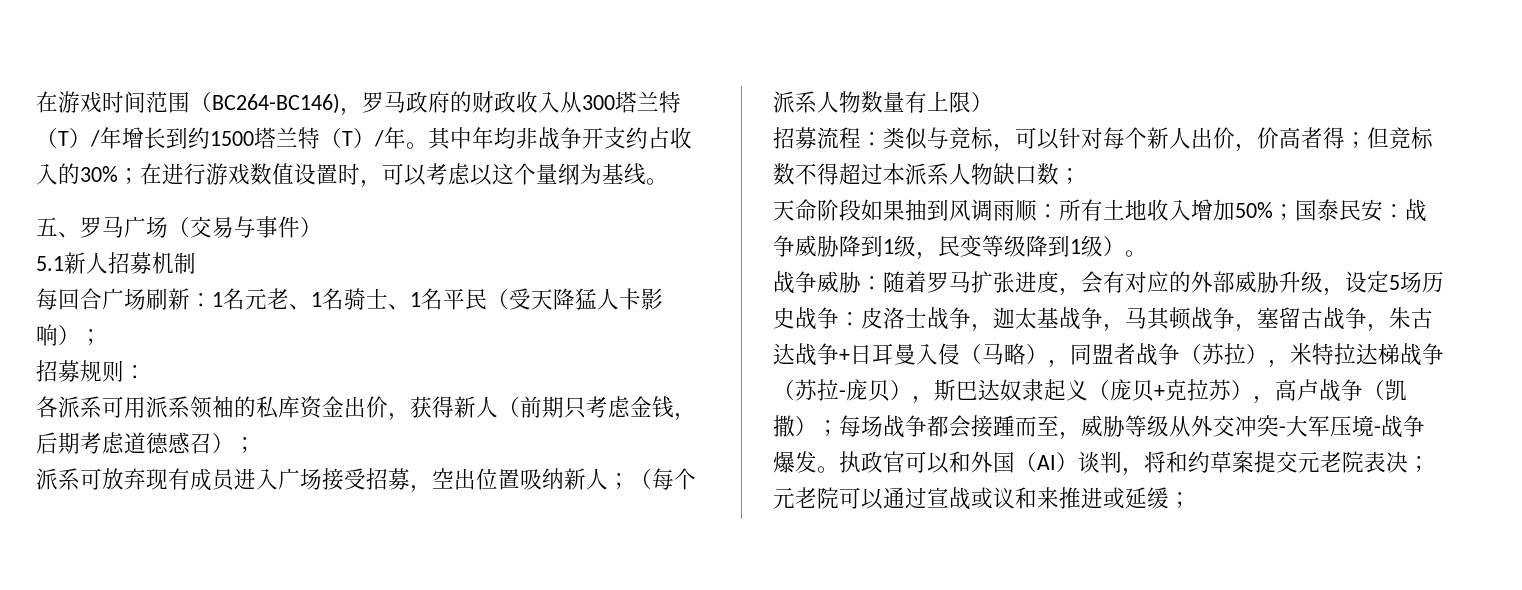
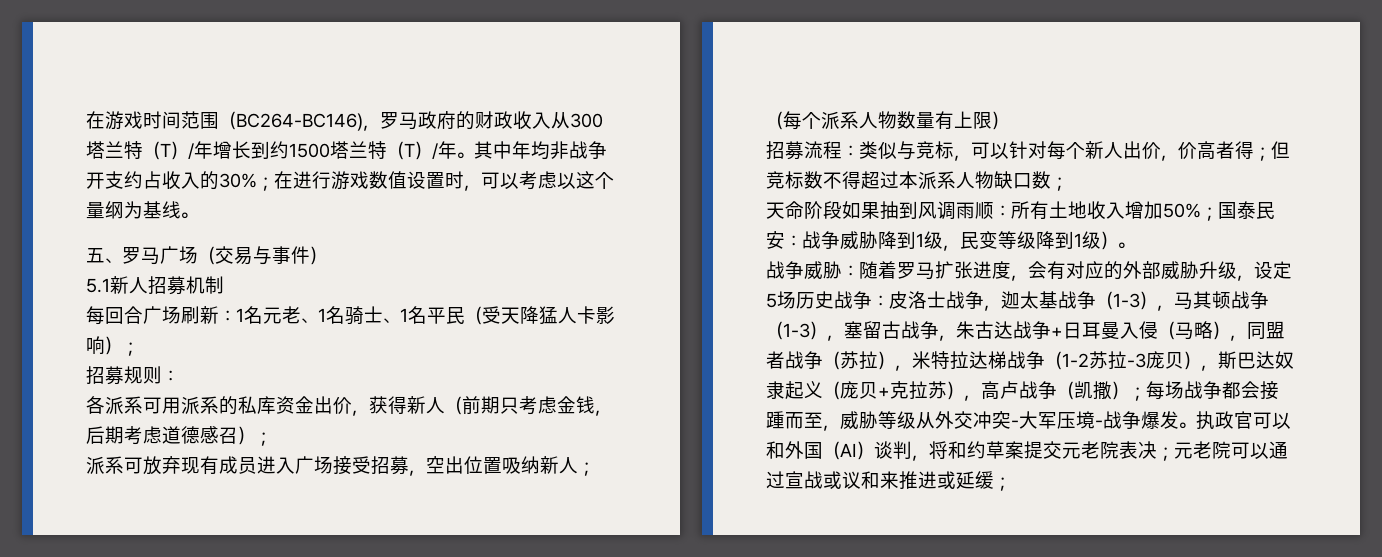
[190,396,234,419] 领袖 -> (219, 405) none
(1103, 318) none -> [1096,291,1157,310] （1-3）
(1235, 318) none -> [766,321,827,340] （1-3）
[795,379,846,401] 苏拉- -> [1062,351,1146,370] 1-2苏拉-3

